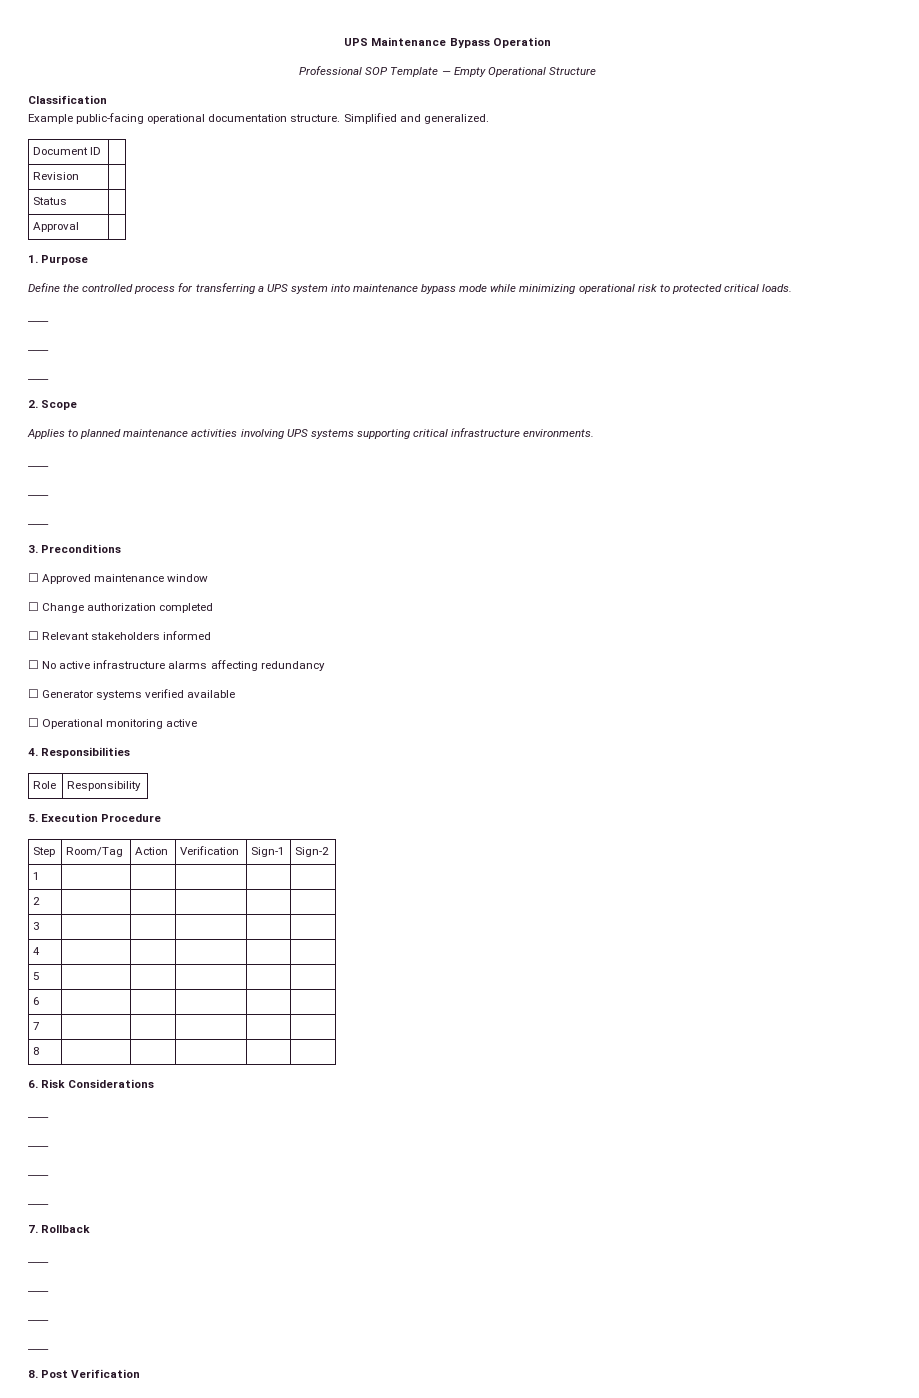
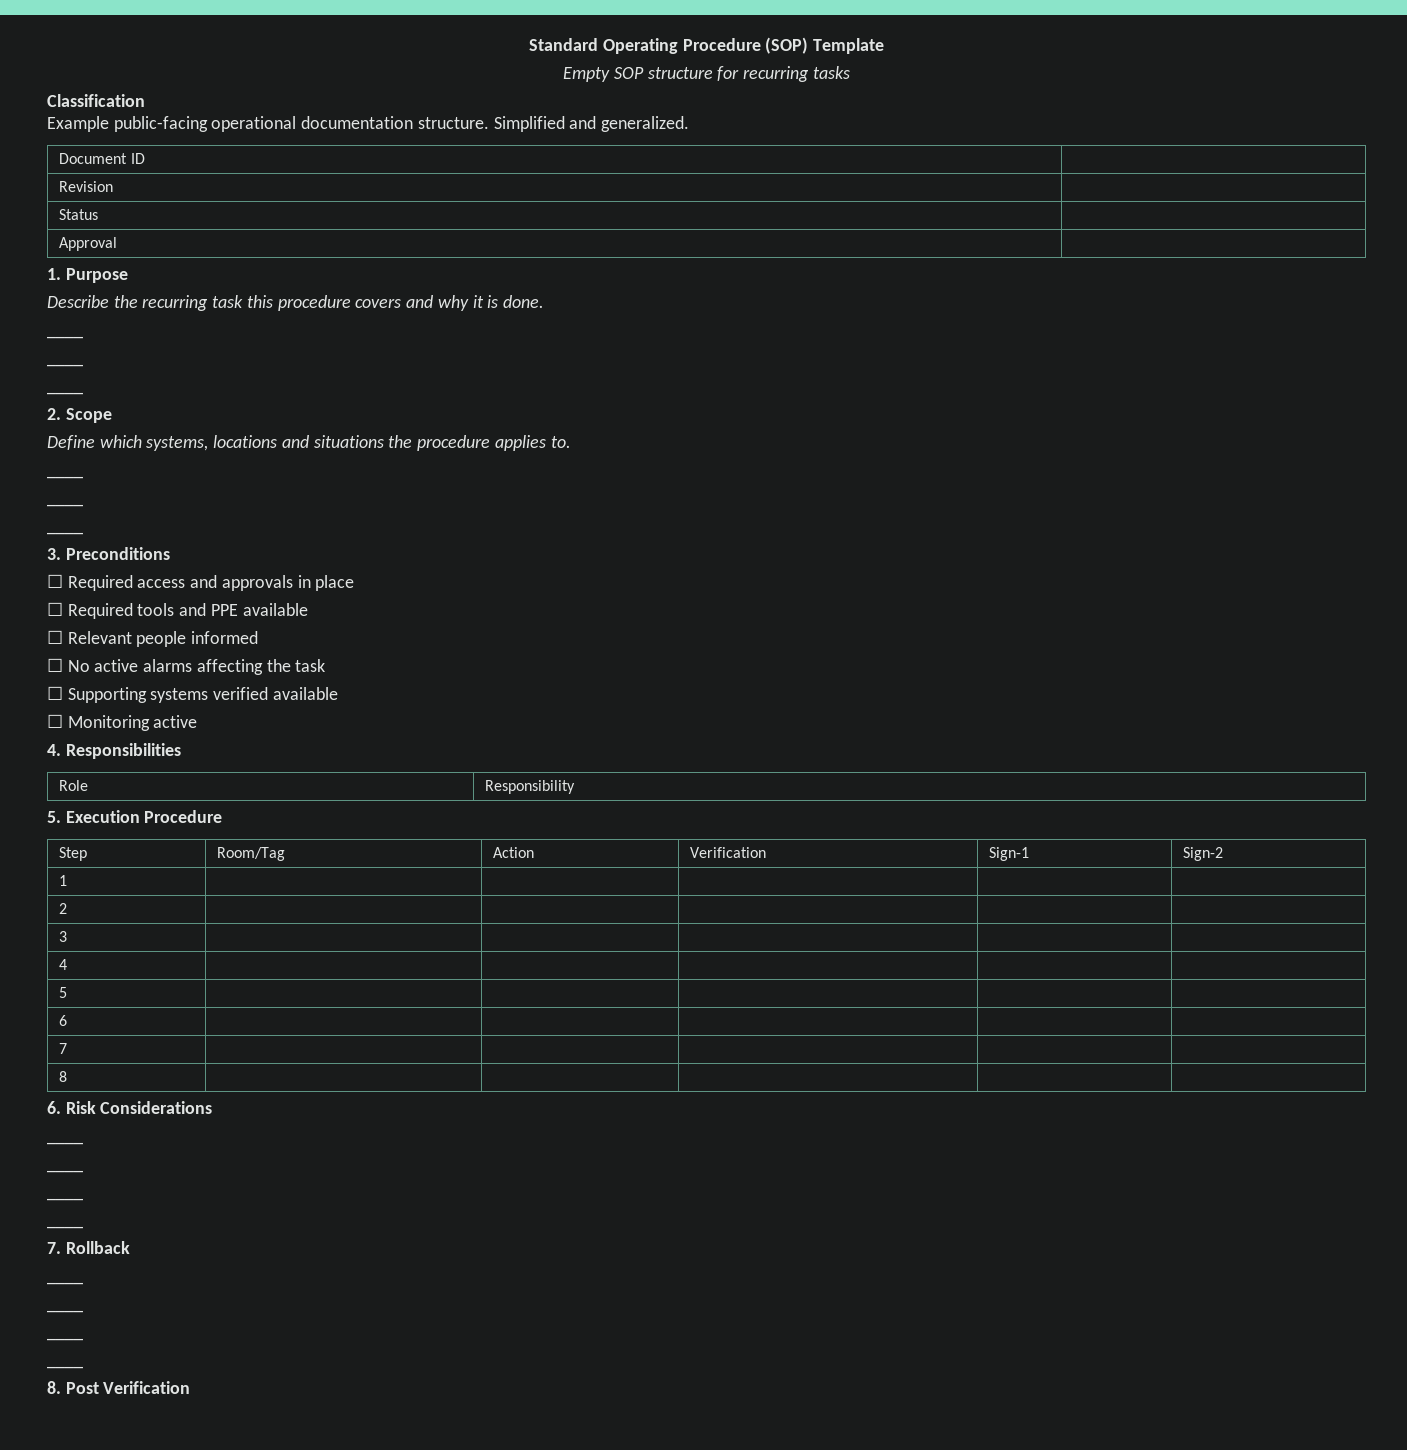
[344,37,551,48] [299,66,596,77] UPS Maintenance Bypass Operation // Professional SOP Template — Empty Operational Structure -> [529,37,884,54] [563,66,850,82] Standard Operating Procedure (SOP) Template // Empty SOP structure for recurring tasks
[28,283,793,294] Define the controlled process for transferring a UPS system into maintenance bypass mode while minimizing operational risk to protected critical loads. -> [47,295,544,311] Describe the recurring task this procedure covers and why it is done.
[27,428,595,439] Applies to planned maintenance activities involving UPS systems supporting critical infrastructure environments. -> [47,435,571,451] Define which systems, locations and situations the procedure applies to.
[42,574,209,584] [28,602,214,613] Approved maintenance window // ☐ Change authorization completed -> [67,575,355,591] [47,602,308,619] Required access and approvals in place // ☐ Required tools and PPE available
[91,632,161,640] stakeholders -> [136,631,187,647] people
[93,660,166,669] infrastructure -> (139, 665) none
[260,661,325,671] [28,689,94,698] redundancy // ☐ Generator -> [266,659,326,672] [47,686,147,703] the task // ☐ Supporting
[42,719,164,729] Operational monitoring -> [67,715,150,731] Monitoring

